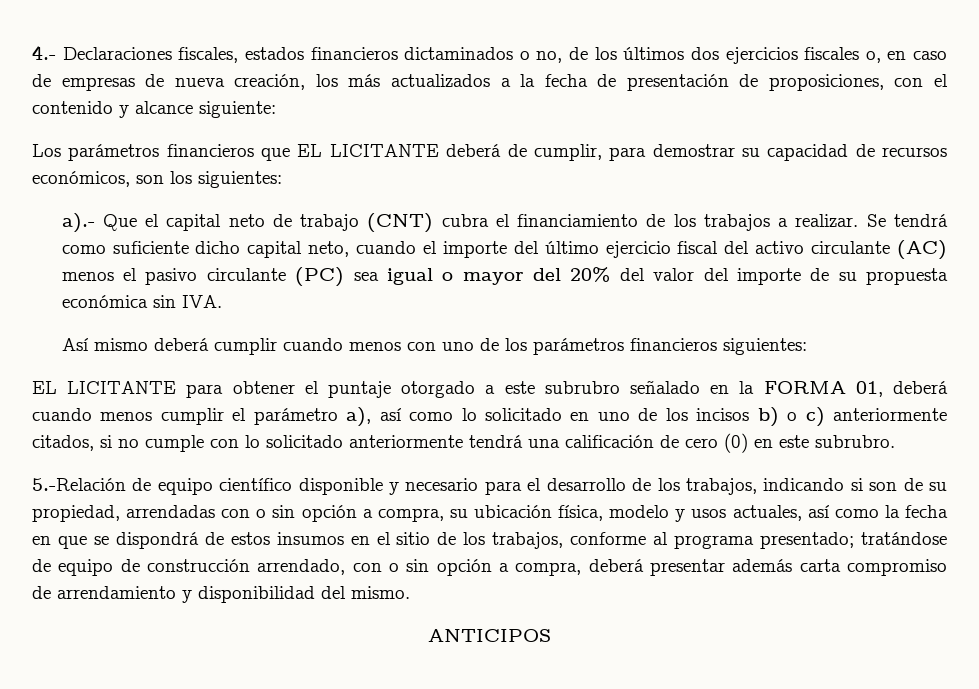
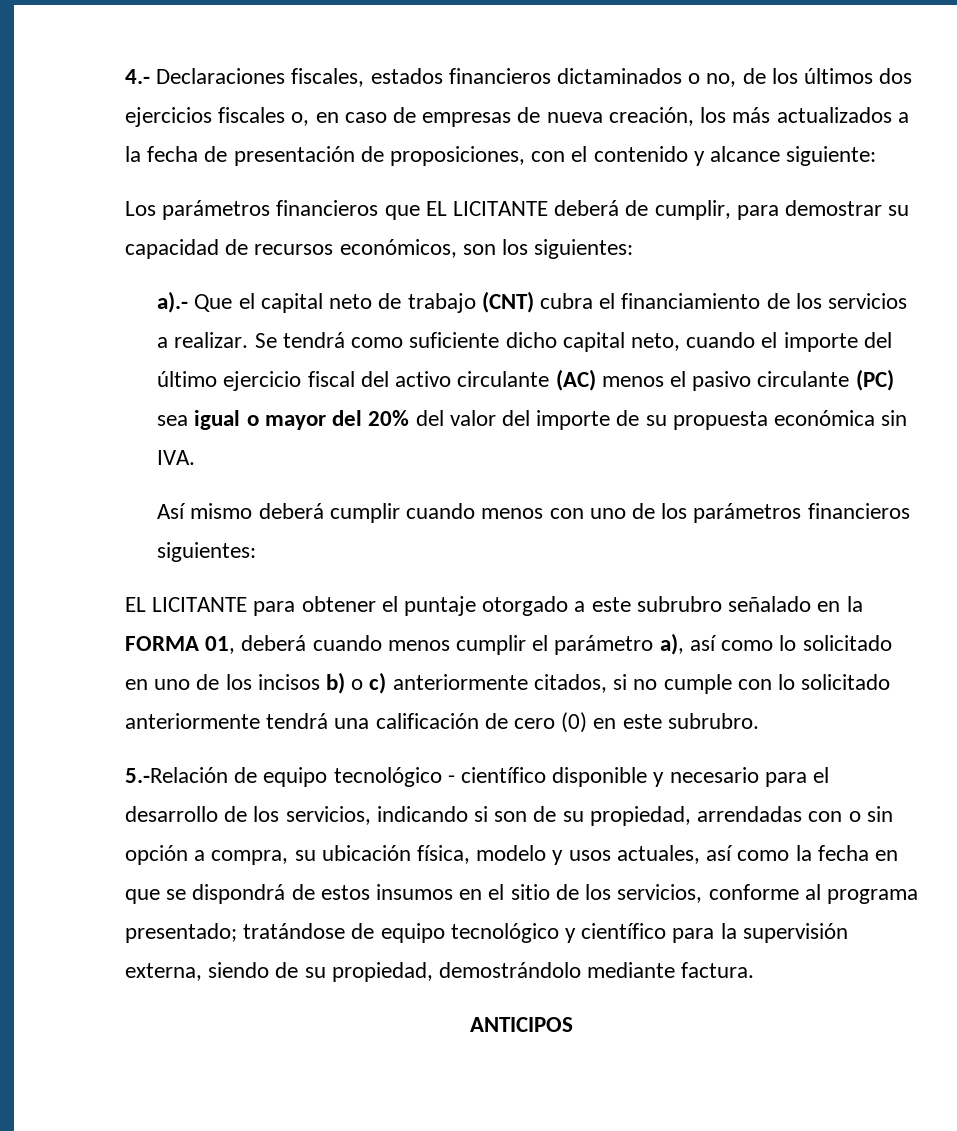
[703,214,770,231] trabajos -> [827,293,907,309] servicios
(213, 486) none -> [333,767,455,787] tecnológico -
[685,478,757,495] trabajos, -> [285,806,371,825] servicios,
[492,532,564,549] trabajos, -> [617,884,703,903] servicios,
[120,559,948,576] [32,586,410,603] de construcción arrendado, con o sin opción a compra, deberá presentar además carta compromiso de arrendamiento y disponibilidad del mismo. -> [450,923,848,943] [125,962,755,982] tecnológico y científico para la supervisión externa, siendo de su propiedad, demostrándolo mediante factura.

